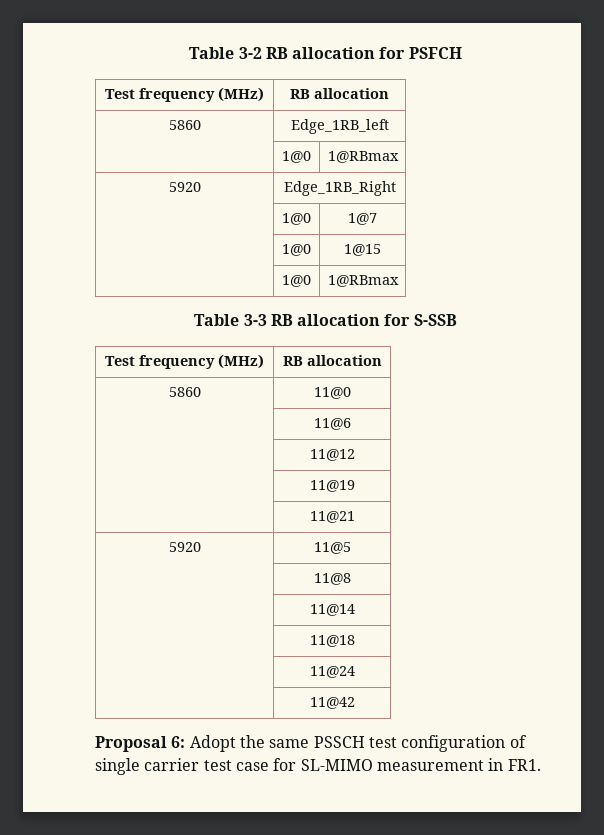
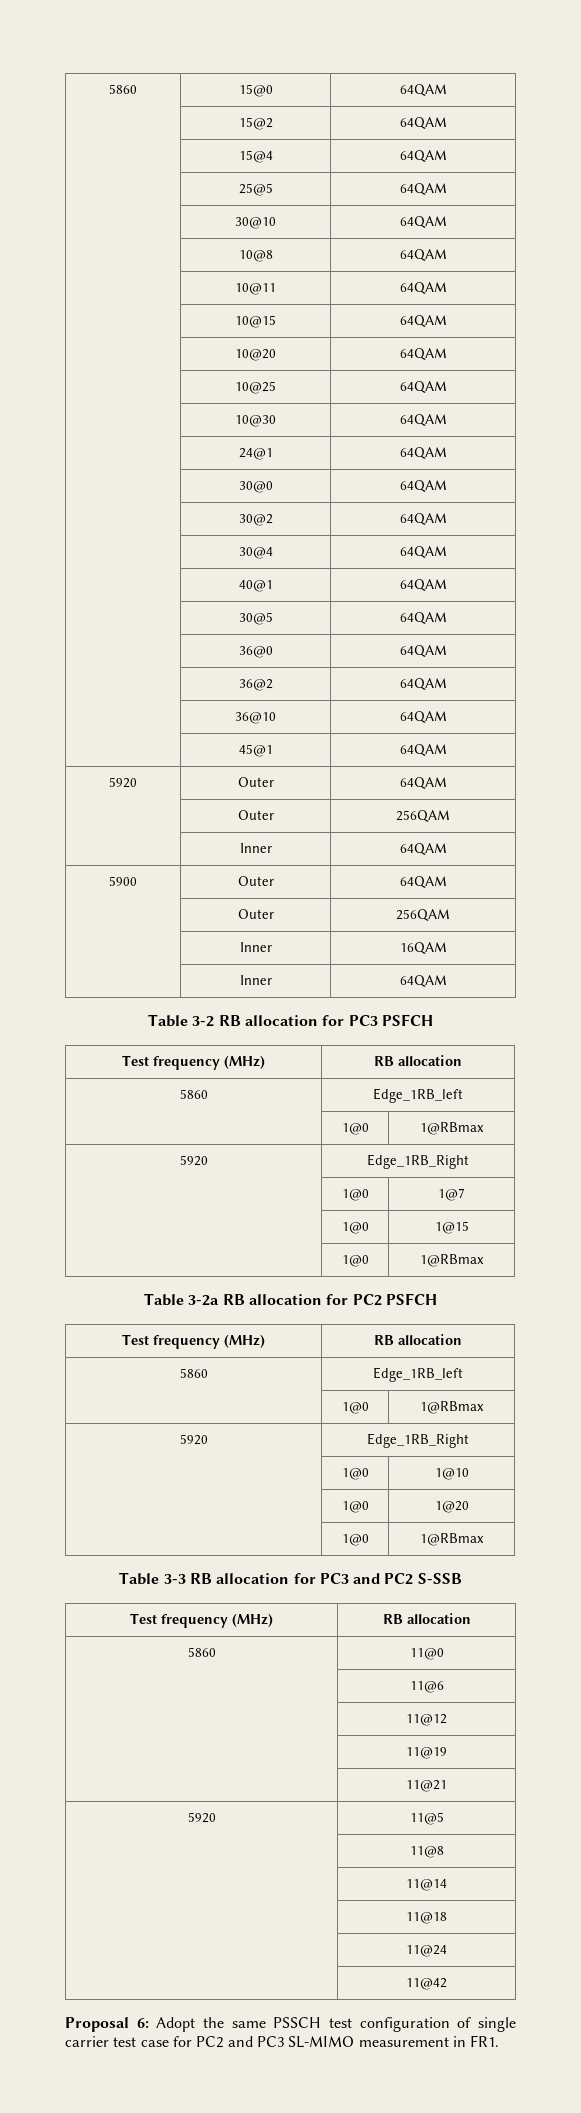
(189, 53) none -> [109,84,137,94] [238,84,273,97] [399,84,447,96] [238,117,273,130] [399,117,447,129] [238,150,273,163] [399,150,447,162] [238,183,273,196] [399,183,447,195] [235,217,276,229] [399,216,447,228] [238,250,273,262] [399,249,447,261] [235,283,276,295] [399,282,447,294] [235,315,276,328] [399,315,447,327] [235,349,276,361] [399,348,447,360] [235,381,276,394] [399,381,447,393] [235,415,276,427] [399,414,447,426] [238,448,273,460] [399,447,447,459] [238,481,273,493] [399,480,447,492] [238,514,273,526] [399,513,447,525] [238,547,273,559] [399,546,447,558] [238,580,273,592] [399,579,447,591] [238,612,273,625] [399,612,447,624] [238,646,273,658] [399,645,447,657] [238,679,273,691] [399,678,447,690] [235,712,276,724] [399,711,447,723] [238,744,273,757] [399,744,447,756] [109,777,137,788] [237,777,274,787] [399,777,447,789] [237,810,274,820] [396,810,450,822] [239,843,272,853] [399,843,447,855] [109,876,137,886] [237,876,274,886] [399,876,447,888] [237,909,274,919] [396,909,450,921] [239,942,272,952] [399,942,447,954] [239,975,272,985] [399,975,447,987] 5860 | 15@0 | 64QAM // | 15@2 | 64QAM // | 15@4 | 64QAM // | 25@5 | 64QAM // | 30@10 | 64QAM // | 10@8 | 64QAM // | 10@11 | 64QAM // | 10@15 | 64QAM // | 10@20 | 64QAM // | 10@25 | 64QAM // | 10@30 | 64QAM // | 24@1 | 64QAM // | 30@0 | 64QAM // | 30@2 | 64QAM // | 30@4 | 64QAM // | 40@1 | 64QAM // | 30@5 | 64QAM // | 36@0 | 64QAM // | 36@2 | 64QAM // | 36@10 | 64QAM // | 45@1 | 64QAM // 5920 | Outer | 64QAM // | Outer | 256QAM // | Inner | 64QAM // 5900 | Outer | 64QAM // | Outer | 256QAM // | Inner | 16QAM // | Inner | 64QAM //
(406, 53) none -> [348,1015,378,1026] PC3
(399, 281) none -> [144,1293,437,1306] [122,1334,265,1349] [374,1334,462,1345] [179,1368,208,1378] [373,1367,463,1382] [341,1402,369,1414] [419,1401,484,1414] [179,1434,208,1445] [367,1433,469,1448] [341,1468,369,1480] [434,1468,469,1480] [341,1501,369,1513] [434,1501,469,1513] [341,1534,369,1546] [419,1533,484,1546] // Table 3-2a RB allocation for PC2 PSFCH // Test frequency (MHz) | RB allocation // 5860 | Edge_1RB_left // | 1@0 | 1@RBmax // 5920 | Edge_1RB_Right // | 1@0 | 1@10 // | 1@0 | 1@20 // | 1@0 | 1@RBmax
(411, 320) none -> [319,1573,414,1585] PC3 and PC2
(297, 764) none -> [196,2036,284,2048] PC2 and PC3

